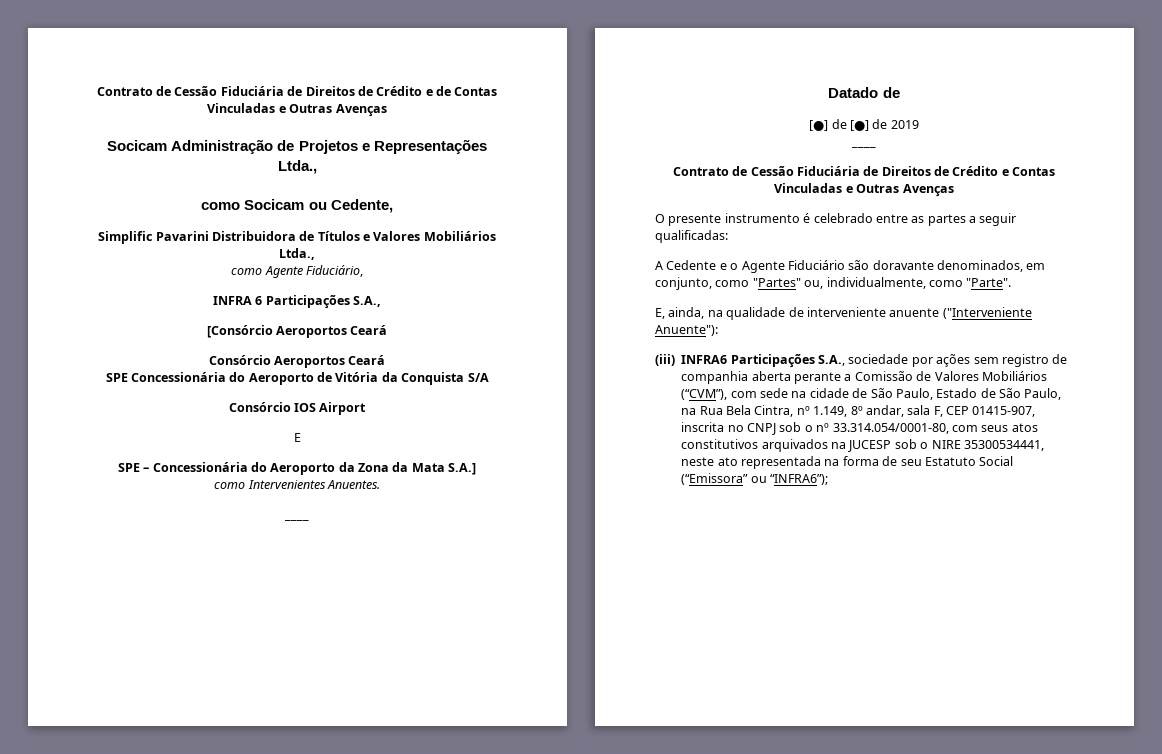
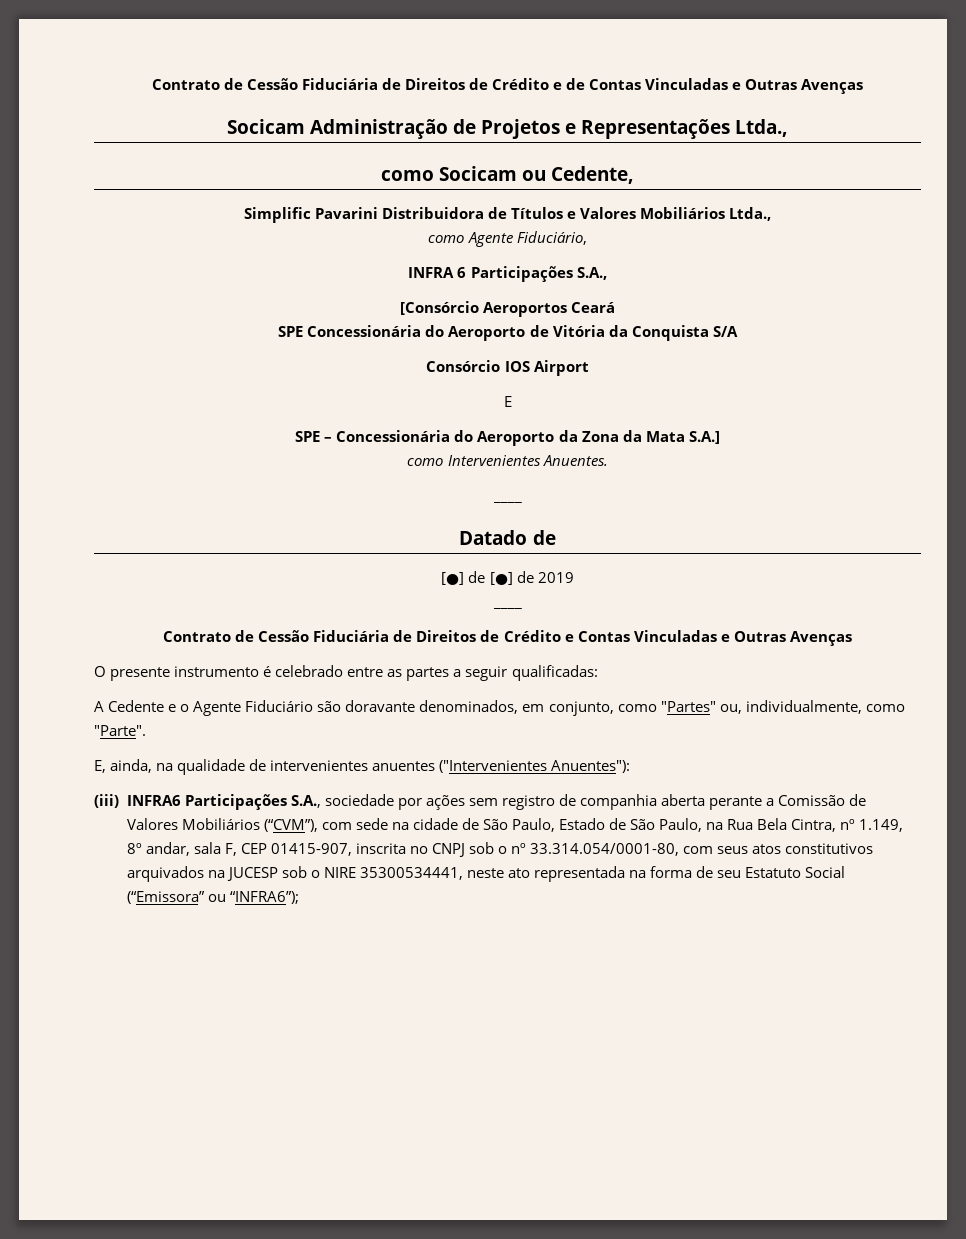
[208,355,386,368] // Consórcio Aeroportos Ceará -> (616, 307) none
[806,307,1032,319] [655,325,718,336] interveniente anuente ("Interveniente Anuente"): -> [270,760,631,773] intervenientes anuentes ("Intervenientes Anuentes"):

